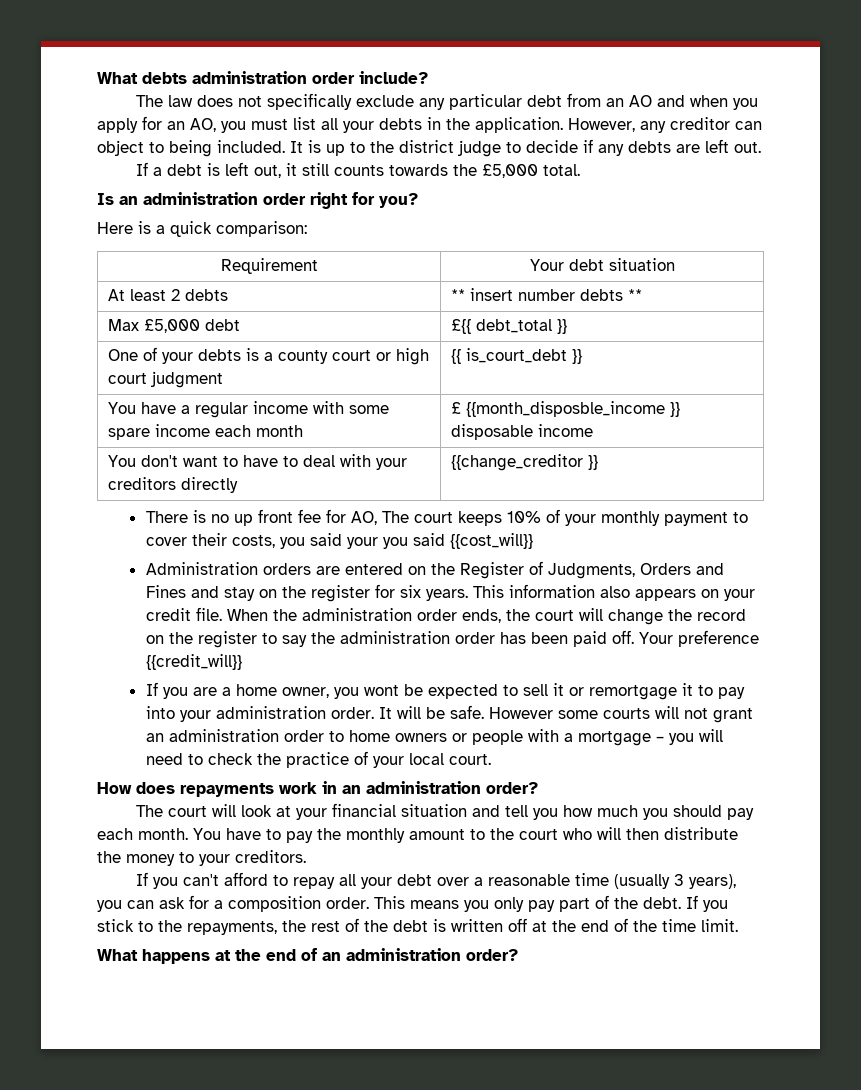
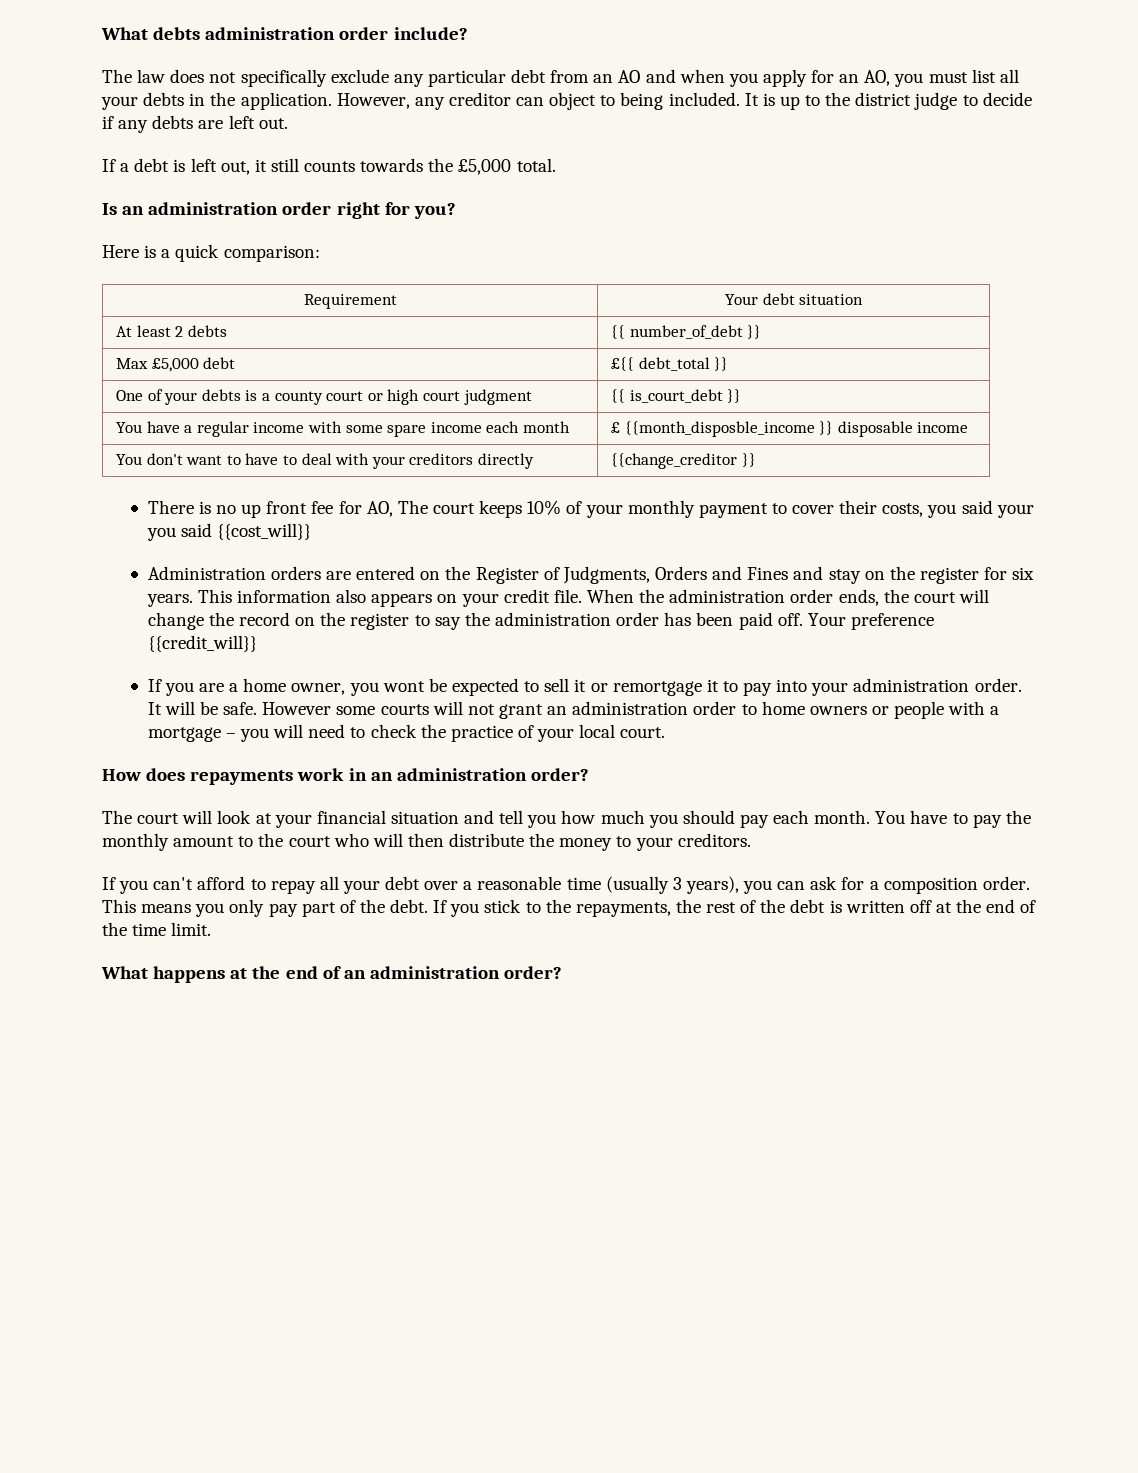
[451,288,643,301] ** insert number debts ** -> [611,325,762,339] {{ number_of_debt }}

